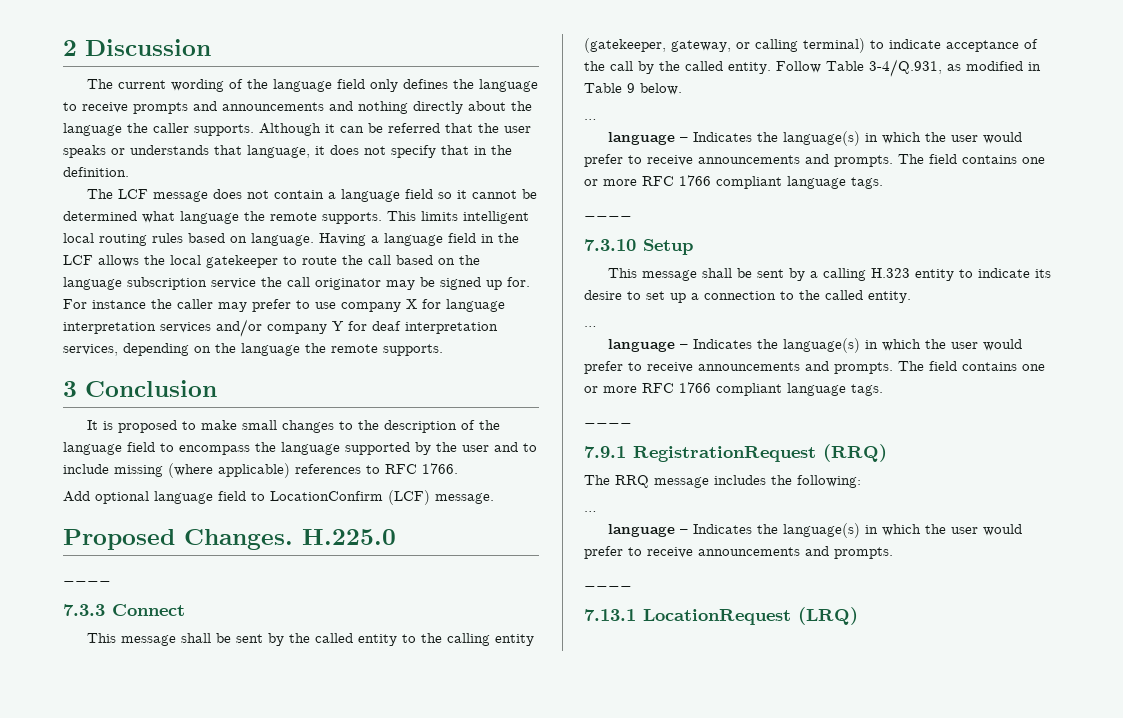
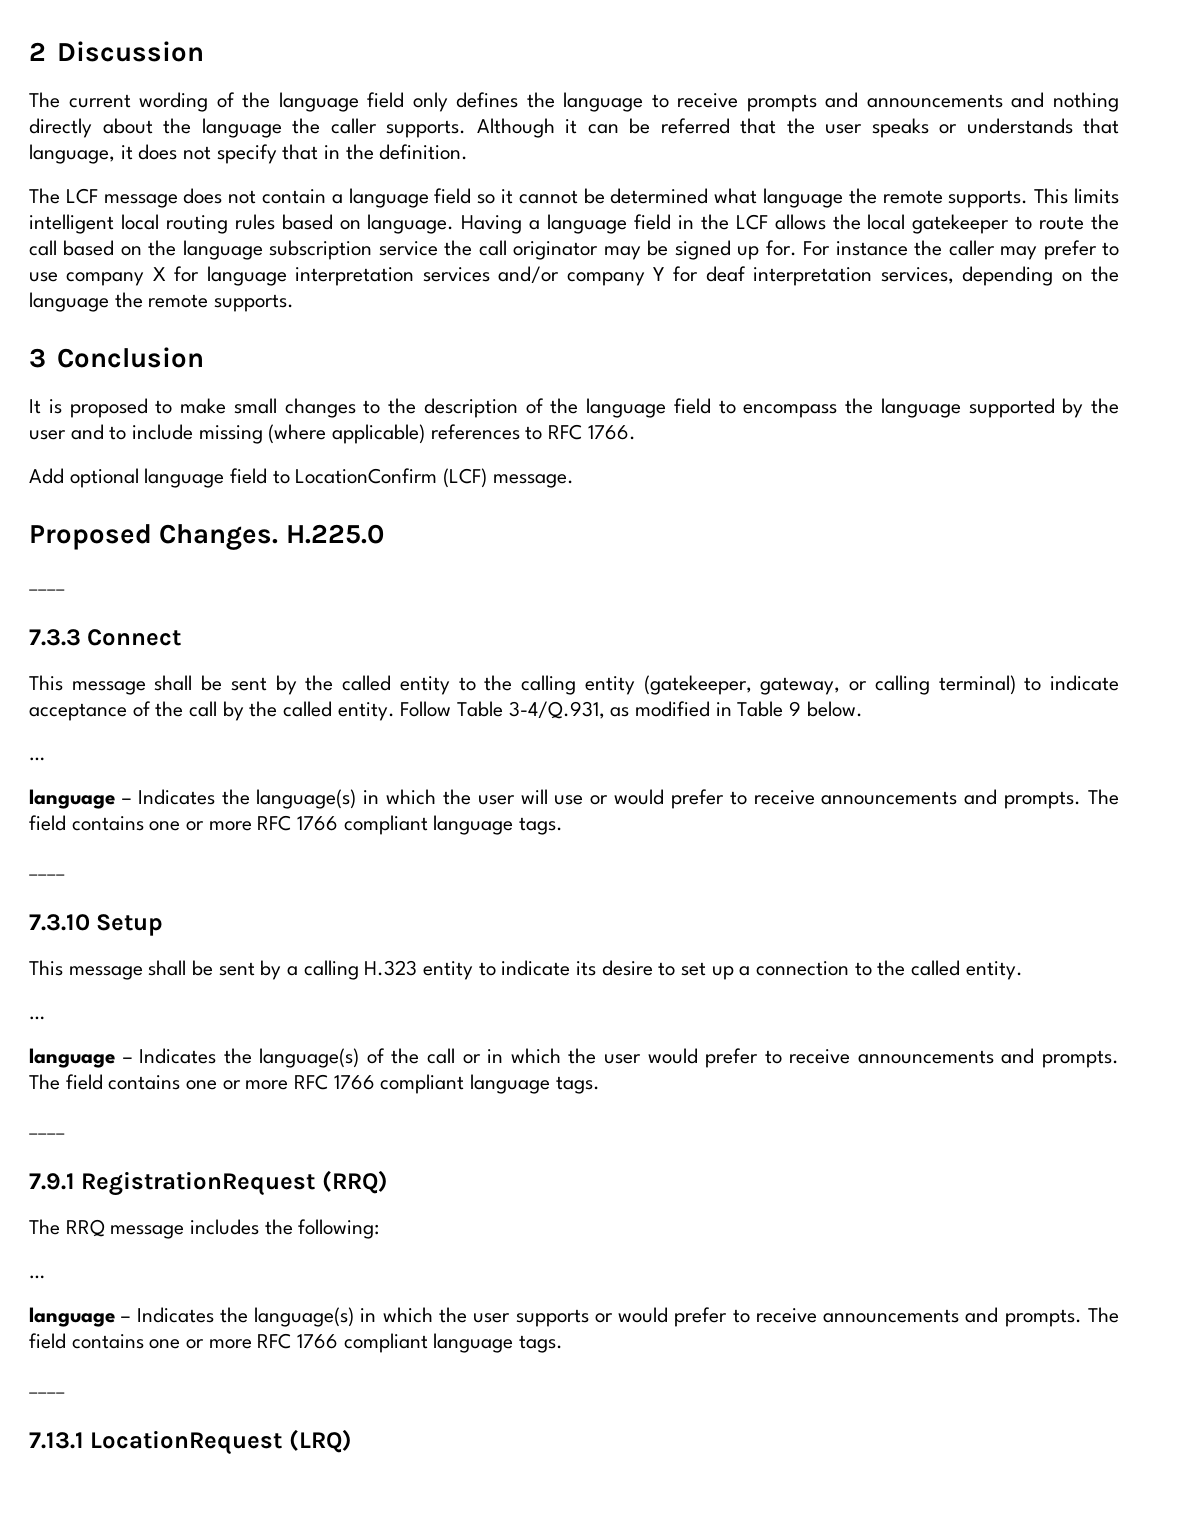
(979, 138) none -> [520,789,609,805] will use or
(861, 345) none -> [366,1048,481,1064] of the call or
[983,524,1023,536] [584,546,893,559] would prefer to receive announcements and prompts. -> [515,1307,1120,1327] [29,1333,564,1353] supports or would prefer to receive announcements and prompts. The field contains one or more RFC 1766 compliant language tags.

